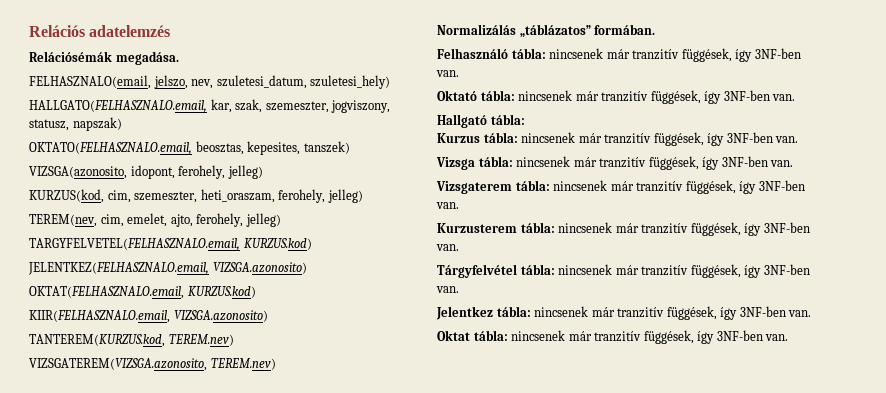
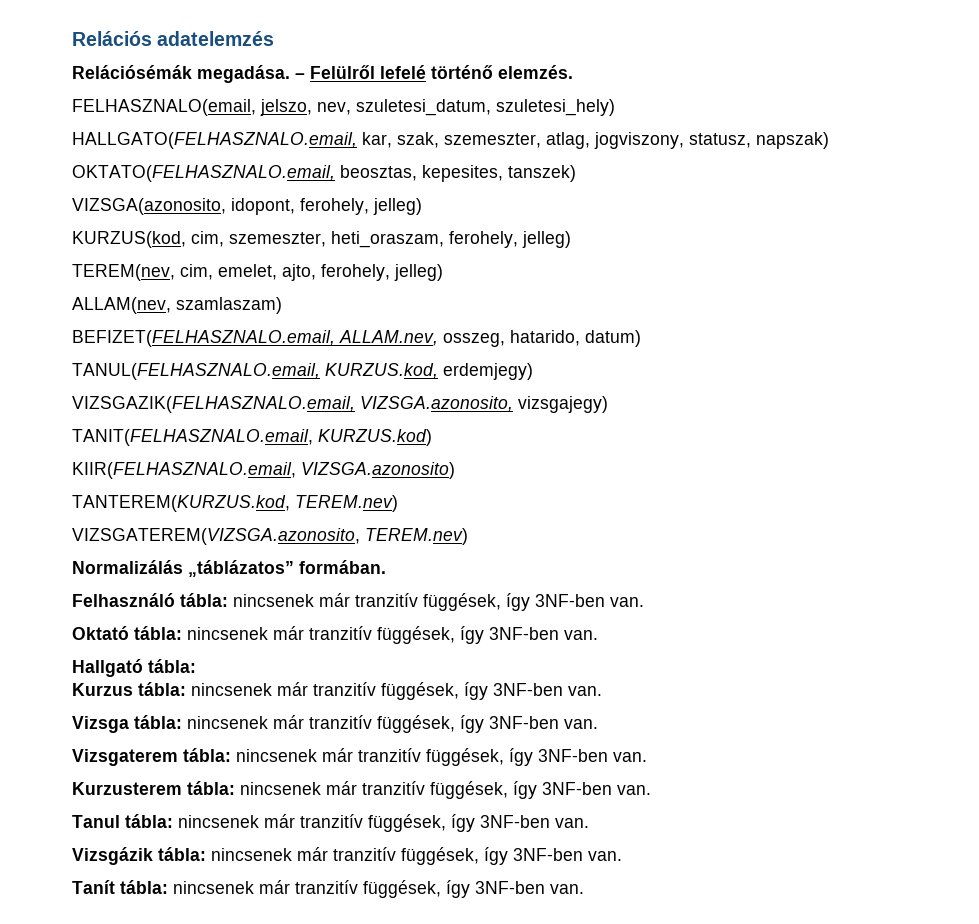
(179, 58) none -> [295,65,573,79] – Felülről lefelé történő elemzés.
(329, 107) none -> [546,132,590,149] atlag,
[29,238,312,251] [28,262,307,275] [29,286,184,299] TARGYFELVETEL(FELHASZNALO.email, KURZUS.kod) // JELENTKEZ(FELHASZNALO.email, VIZSGA.azonosito) // OKTAT(FELHASZNALO.email, -> [72,297,282,314] [72,330,641,347] [72,363,533,380] [72,396,608,413] [72,429,313,446] ALLAM(nev, szamlaszam) // BEFIZET(FELHASZNALO.email, ALLAM.nev, osszeg, hatarido, datum) // TANUL(FELHASZNALO.email, KURZUS.kod, erdemjegy) // VIZSGAZIK(FELHASZNALO.email, VIZSGA.azonosito, vizsgajegy) // TANIT(FELHASZNALO.email,
[437,264,810,278] [436,286,459,293] [436,306,812,320] [437,330,470,341] Tárgyfelvétel tábla: nincsenek már tranzitív függések, így 3NF-ben van. // Jelentkez tábla: nincsenek már tranzitív függések, így 3NF-ben van. // Oktat -> [72,814,589,832] [72,847,622,865] [72,880,115,894] Tanul tábla: nincsenek már tranzitív függések, így 3NF-ben van. // Vizsgázik tábla: nincsenek már tranzitív függések, így 3NF-ben van. // Tanít

